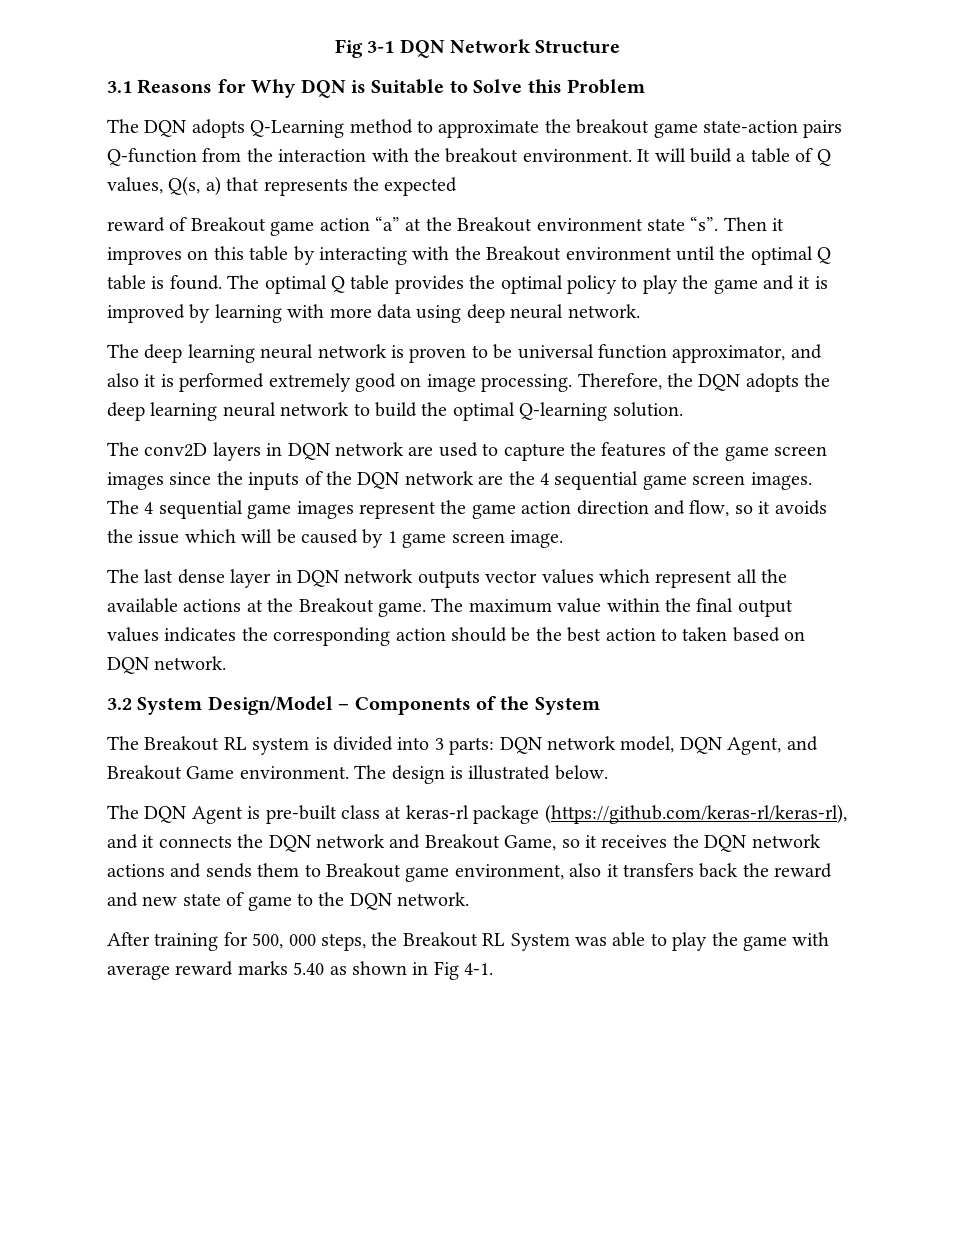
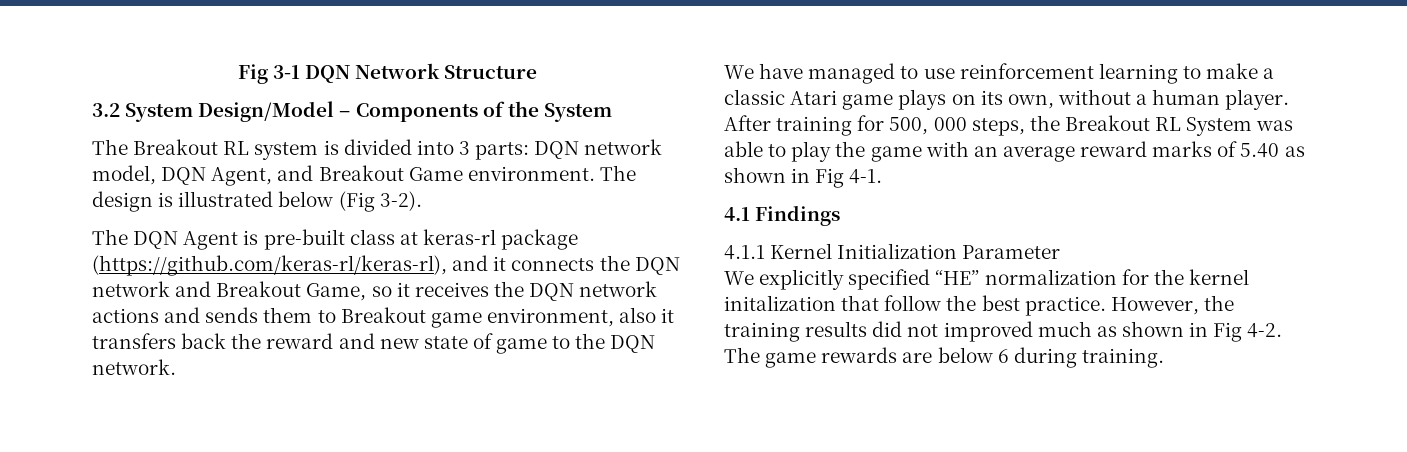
[107,79,645,98] [107,119,843,138] [107,148,831,166] [107,176,458,196] [107,216,785,236] [107,246,832,265] [107,275,828,294] [107,304,640,323] [107,344,822,363] [107,373,831,392] [107,402,683,421] [107,442,827,461] [107,471,812,490] [107,500,827,519] [107,529,563,548] [107,569,788,588] [107,598,793,617] [107,627,806,646] [107,656,227,674] // 3.1 Reasons for Why DQN is Suitable to Solve this Problem // The DQN adopts Q-Learning method to approximate the breakout game state-action pairs Q-function from the interaction with the breakout environment. It will build a table of Q values, Q(s, a) that represents the expected // reward of Breakout game action “a” at the Breakout environment state “s”. Then it improves on this table by interacting with the Breakout environment until the optimal Q table is found. The optimal Q table provides the optimal policy to play the game and it is improved by learning with more data using deep neural network. // The deep learning neural network is proven to be universal function approximator, and also it is performed extremely good on image processing. Therefore, the DQN adopts the deep learning neural network to build the optimal Q-learning solution. // The conv2D layers in DQN network are used to capture the features of the game screen images since the inputs of the DQN network are the 4 sequential game screen images. The 4 sequential game images represent the game action direction and flow, so it avoids the issue which will be caused by 1 game screen image. // The last dense layer in DQN network outputs vector values which represent all the available actions at the Breakout game. The maximum value within the final output values indicates the corresponding action should be the best action to taken based on DQN network. -> (538, 72) none
[554,765,608,780] below. -> [278,191,422,212] below (Fig 3-2).
(470, 899) none -> [724,63,1275,84] [724,89,1290,110] We have managed to use reinforcement learning to make a classic Atari game plays on its own, without a human player.
(830, 939) none -> [973,146,998,157] an
(288, 968) none -> [1217,141,1238,157] of
(494, 969) none -> [724,205,841,226] [724,243,1061,260] [724,269,1249,290] [724,295,1234,316] [724,321,1283,342] [724,347,1164,368] // 4.1 Findings // 4.1.1 Kernel Initialization Parameter // We explicitly specified “HE” normalization for the kernel initalization that follow the best practice. However, the training results did not improved much as shown in Fig 4-2. The game rewards are below 6 during training.

